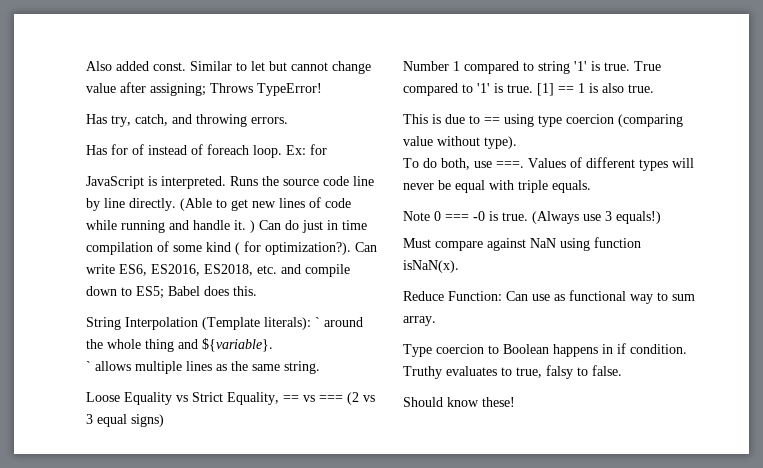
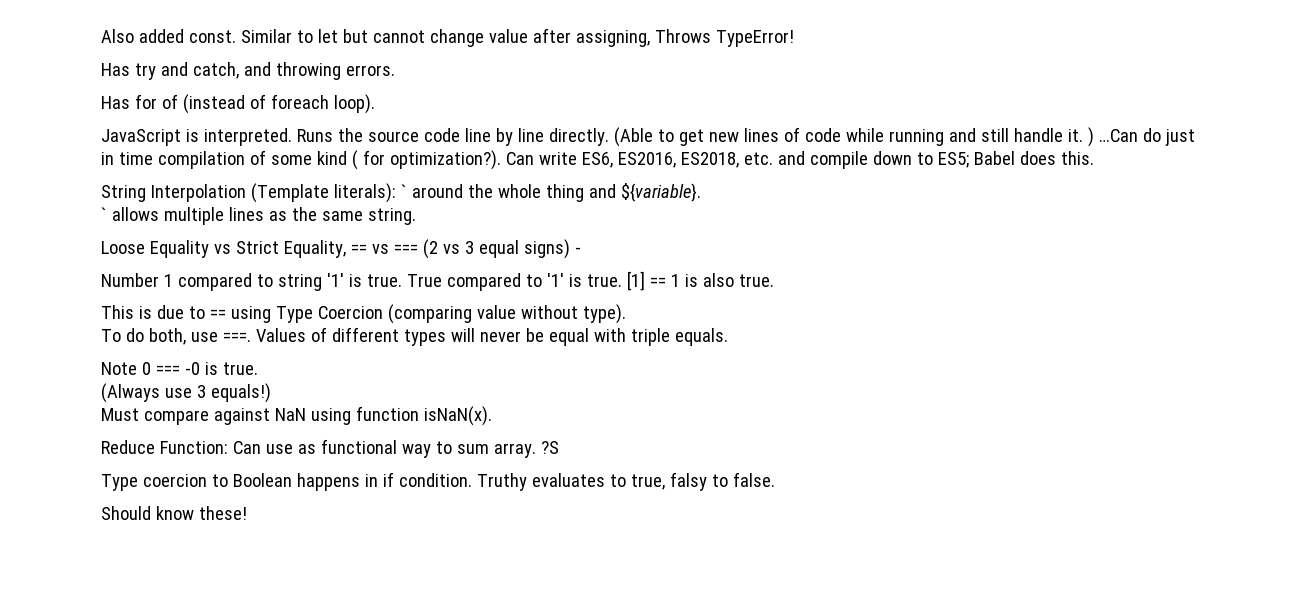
[150,83,206,96] assigning; -> [575,30,650,47] assigning,
[111,115,131,127] try, -> [134,62,188,80] try and
[148,145,187,155] instead -> [182,94,245,114] (instead
[253,144,327,158] loop. Ex: for -> [333,94,375,114] loop).
(189, 225) none -> [980,128,1009,142] still
[259,220,281,230] Can -> [1098,129,1138,142] …Can
(164, 420) none -> [574,247,581,254] -
[538,114,614,127] type coercion -> [275,306,383,323] Type Coercion
(528, 216) none -> (258, 368) //
(436, 321) none -> [540,441,559,454] ?S

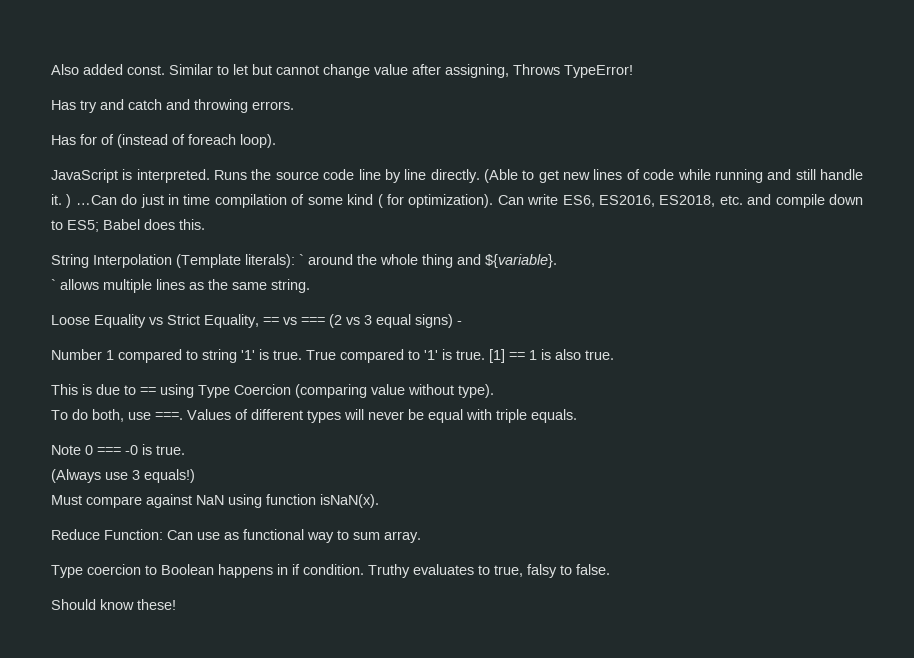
[192,62,239,79] catch, -> [128,99,162,110] catch
[389,150,501,170] optimization?). -> [408,194,494,208] optimization).
[540,441,559,454] ?S -> (421, 537) none

